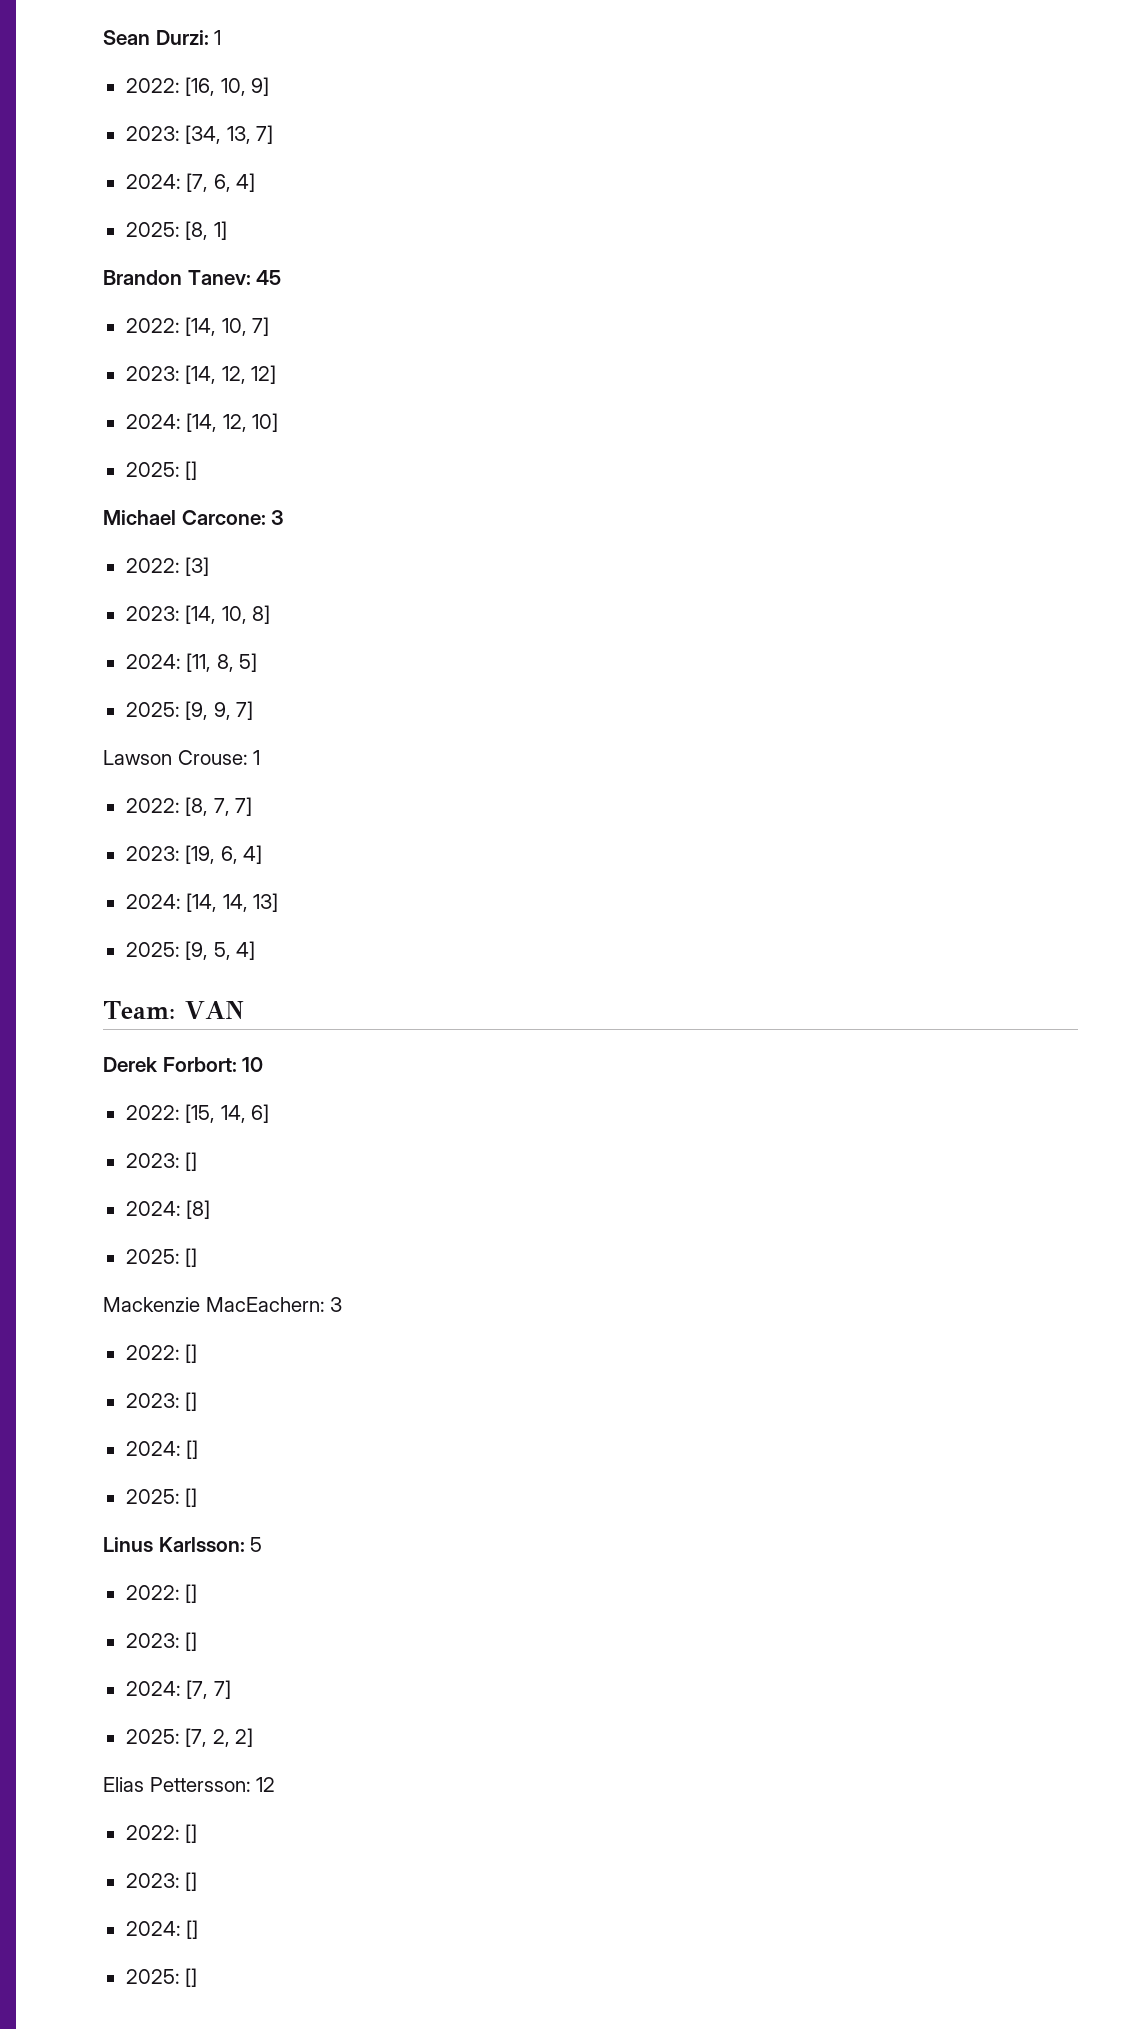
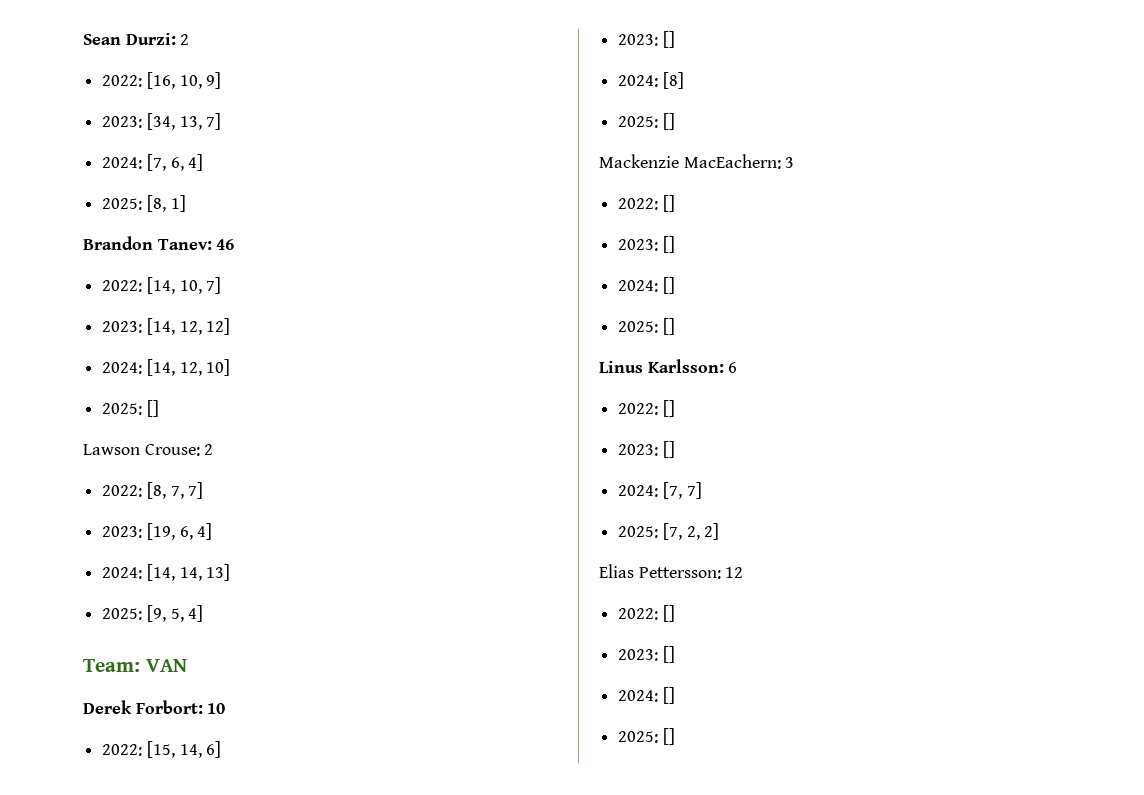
[214,30,222,45] 1 -> [180,34,190,45] 2
[256,270,282,285] 45 -> [216,239,235,250] 46
[103,510,285,525] [125,557,210,576] [125,605,271,624] [125,653,258,672] [125,701,254,720] // Michael Carcone: 3 // 2022: [3] // 2023: [14, 10, 8] // 2024: [11, 8, 5] // 2025: [9, 9, 7] -> (159, 408) none
[253,750,261,765] 1 -> [204,444,214,455] 2
[250,1537,263,1552] 5 -> [728,362,738,373] 6

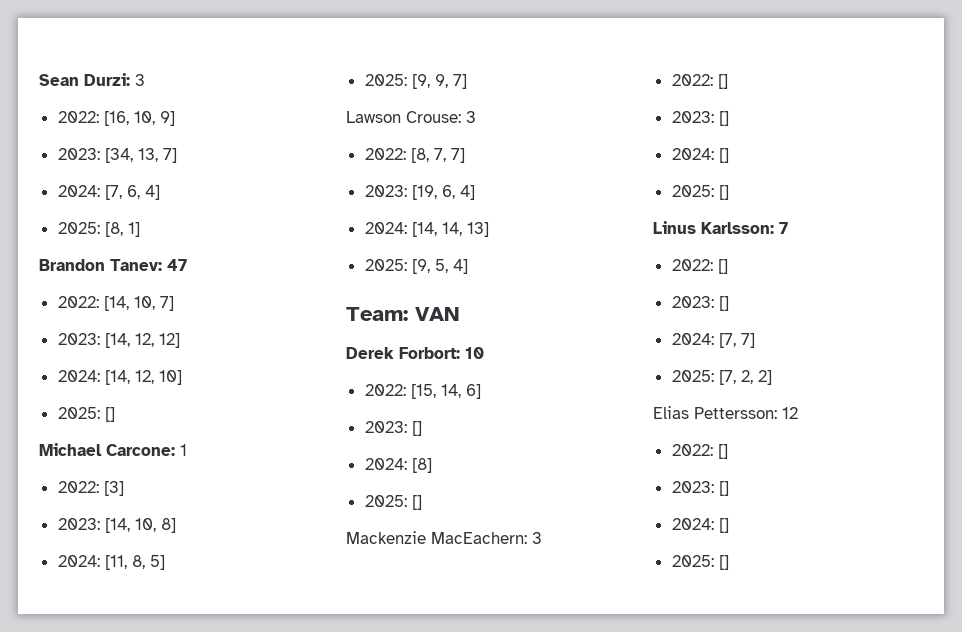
[180,34,190,45] 2 -> [135,74,145,86] 3
[216,239,235,250] 46 -> [167,259,187,271] 47
(159, 408) none -> [39,443,187,456] [57,481,124,496] [57,518,176,533] [57,555,165,570] [364,74,467,89] // Michael Carcone: 1 // 2022: [3] // 2023: [14, 10, 8] // 2024: [11, 8, 5] // 2025: [9, 9, 7]
[204,444,214,455] 2 -> [466,111,476,123] 3
[728,362,738,373] 6 -> [779,222,788,234] 7

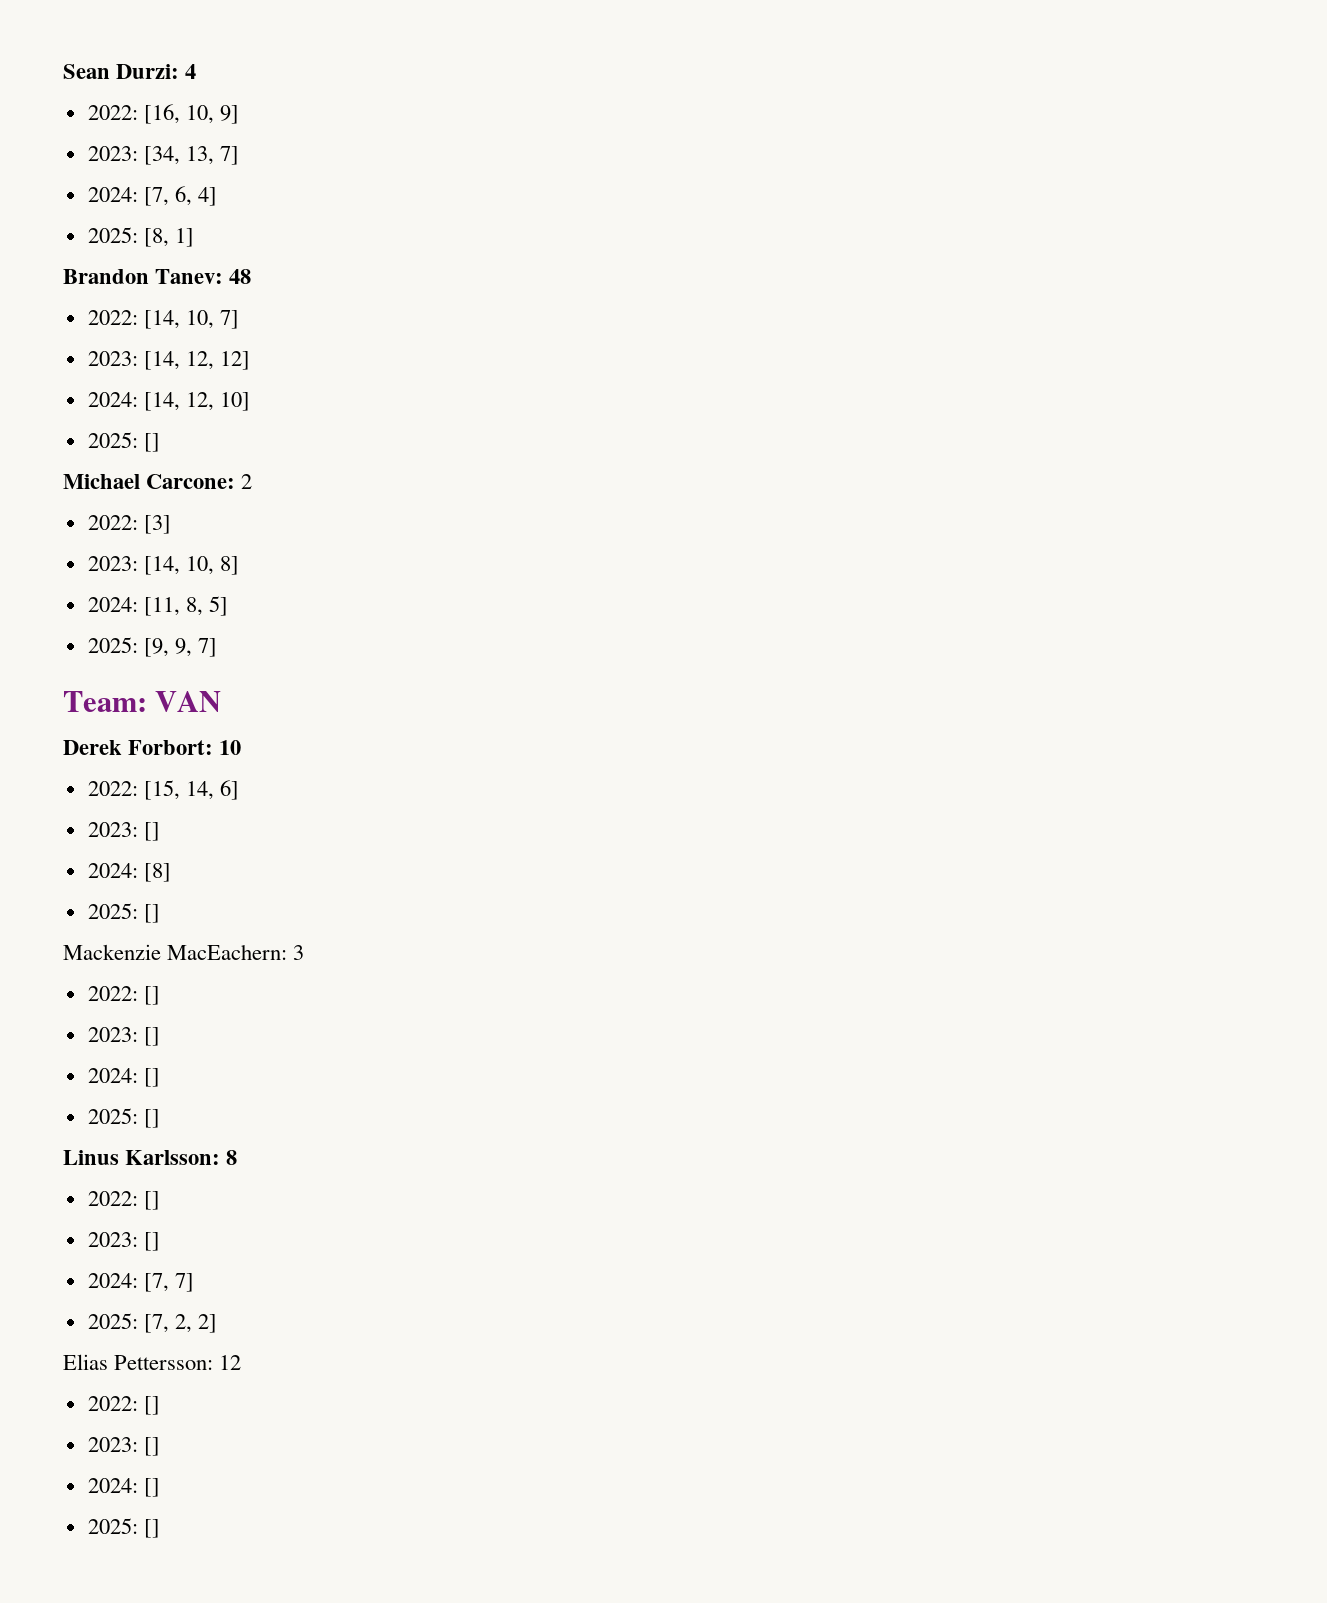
[135,74,145,86] 3 -> [185,64,197,79] 4
[167,259,187,271] 47 -> [229,269,252,284] 48
[180,444,187,456] 1 -> [241,474,253,489] 2
[346,111,476,123] [364,148,465,163] [364,185,475,200] [364,222,489,237] [364,259,468,274] // Lawson Crouse: 3 // 2022: [8, 7, 7] // 2023: [19, 6, 4] // 2024: [14, 14, 13] // 2025: [9, 5, 4] -> (217, 647) none
[779,222,788,234] 7 -> [226,1150,238,1165] 8

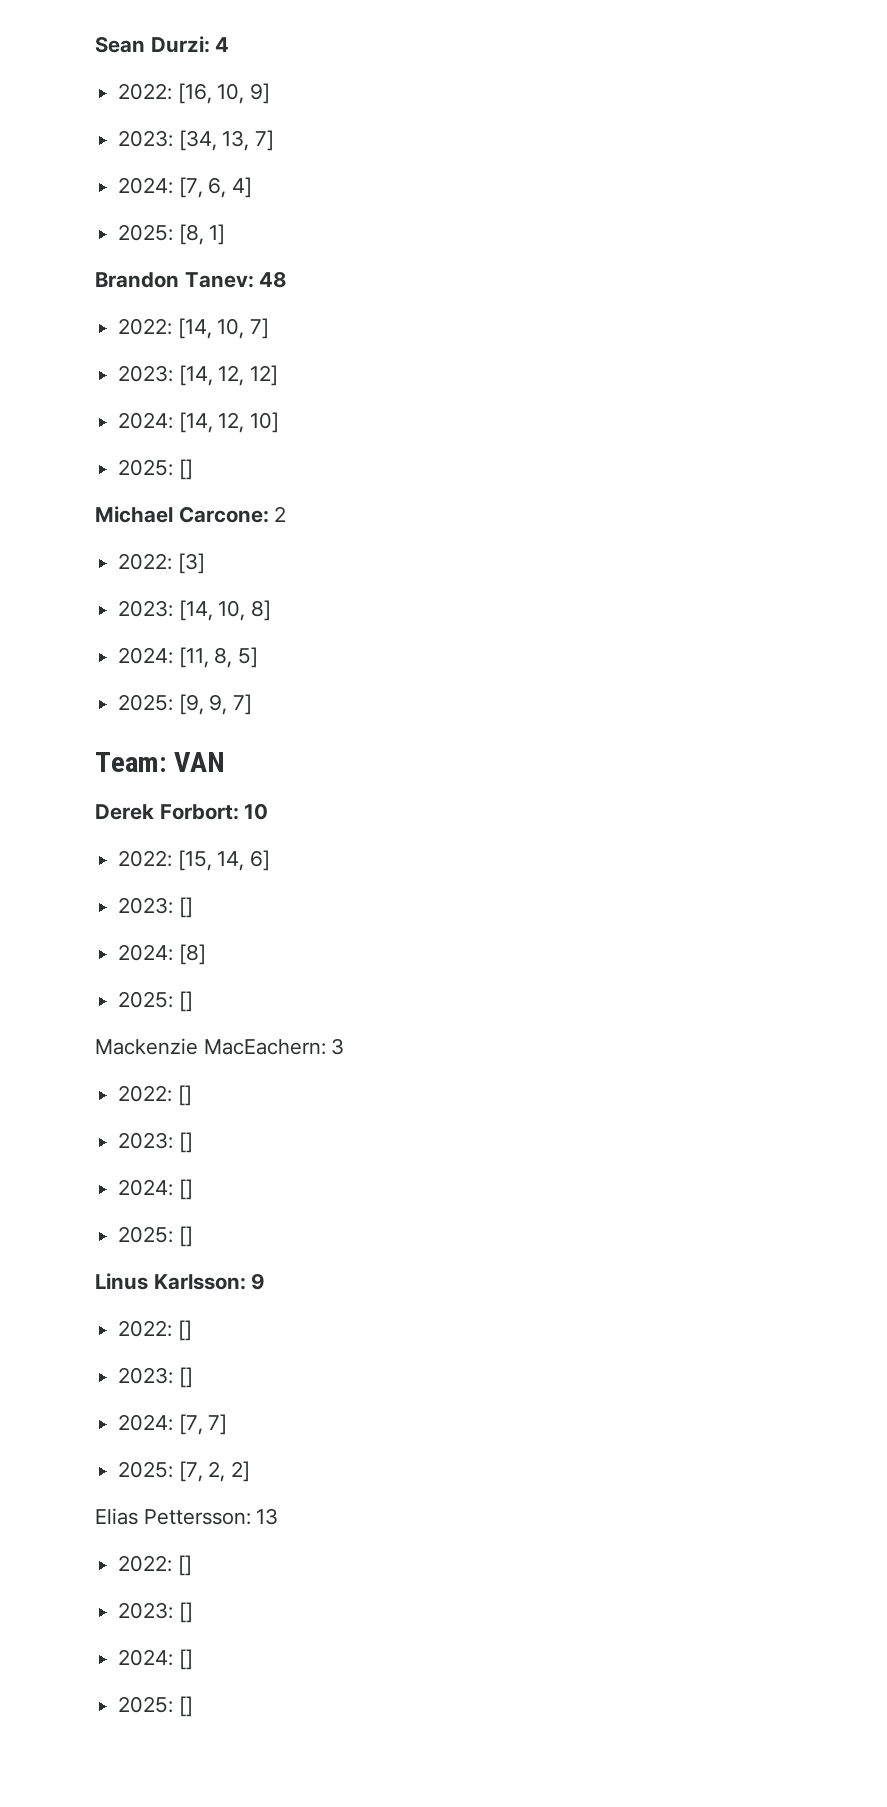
[226,1150,238,1165] 8 -> [251,1273,266,1290] 9
[219,1355,242,1370] 12 -> [256,1508,279,1525] 13

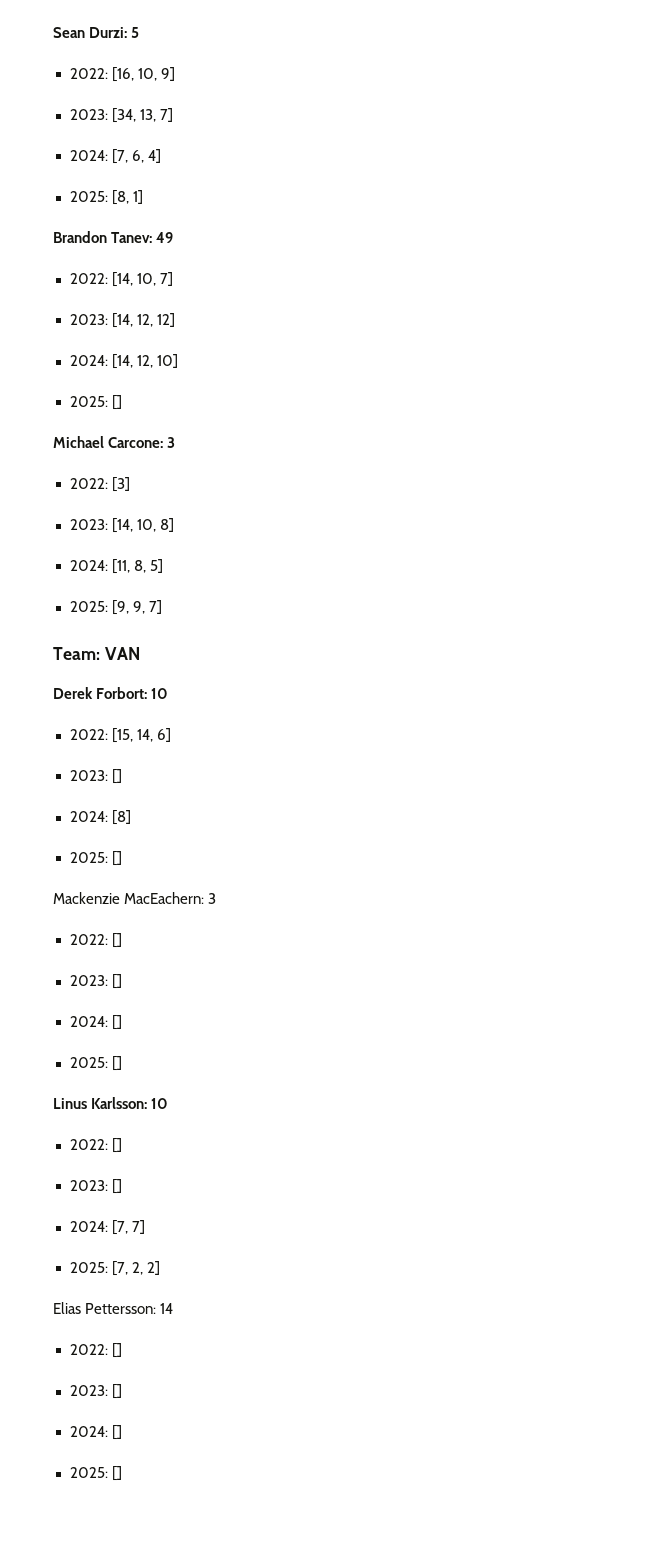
[215,37,230,52] 4 -> [131,27,140,38] 5
[259,271,288,288] 48 -> [156,232,174,243] 49
[274,506,287,522] 2 -> [167,437,176,448] 3
[251,1273,266,1290] 9 -> [151,1098,169,1109] 10
[256,1508,279,1525] 13 -> [160,1303,174,1314] 14

